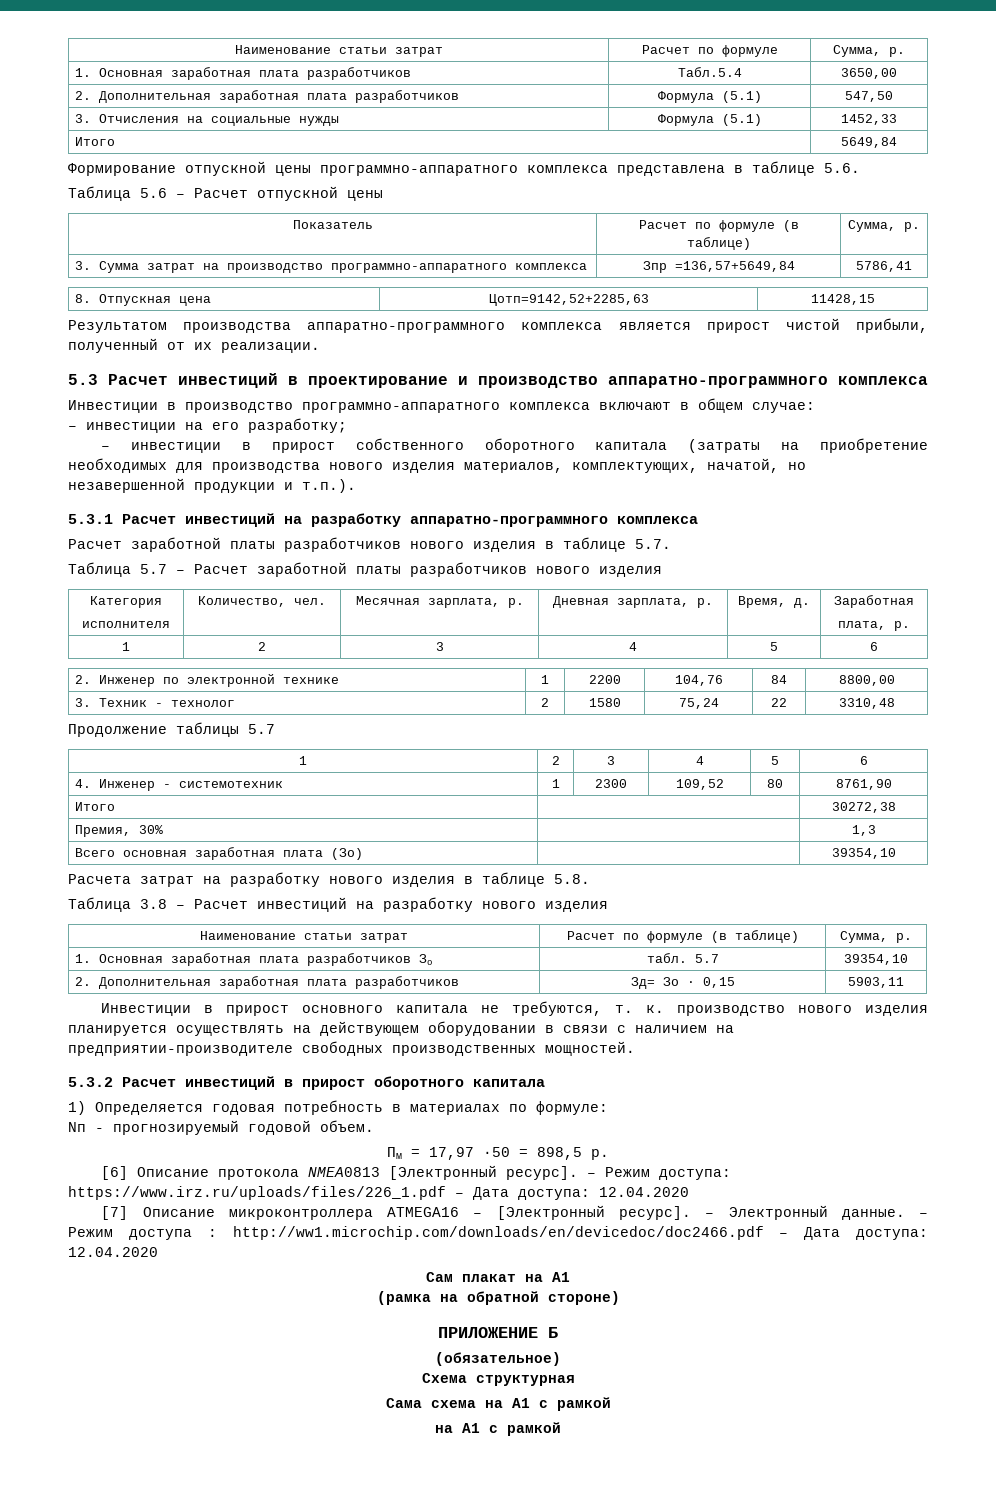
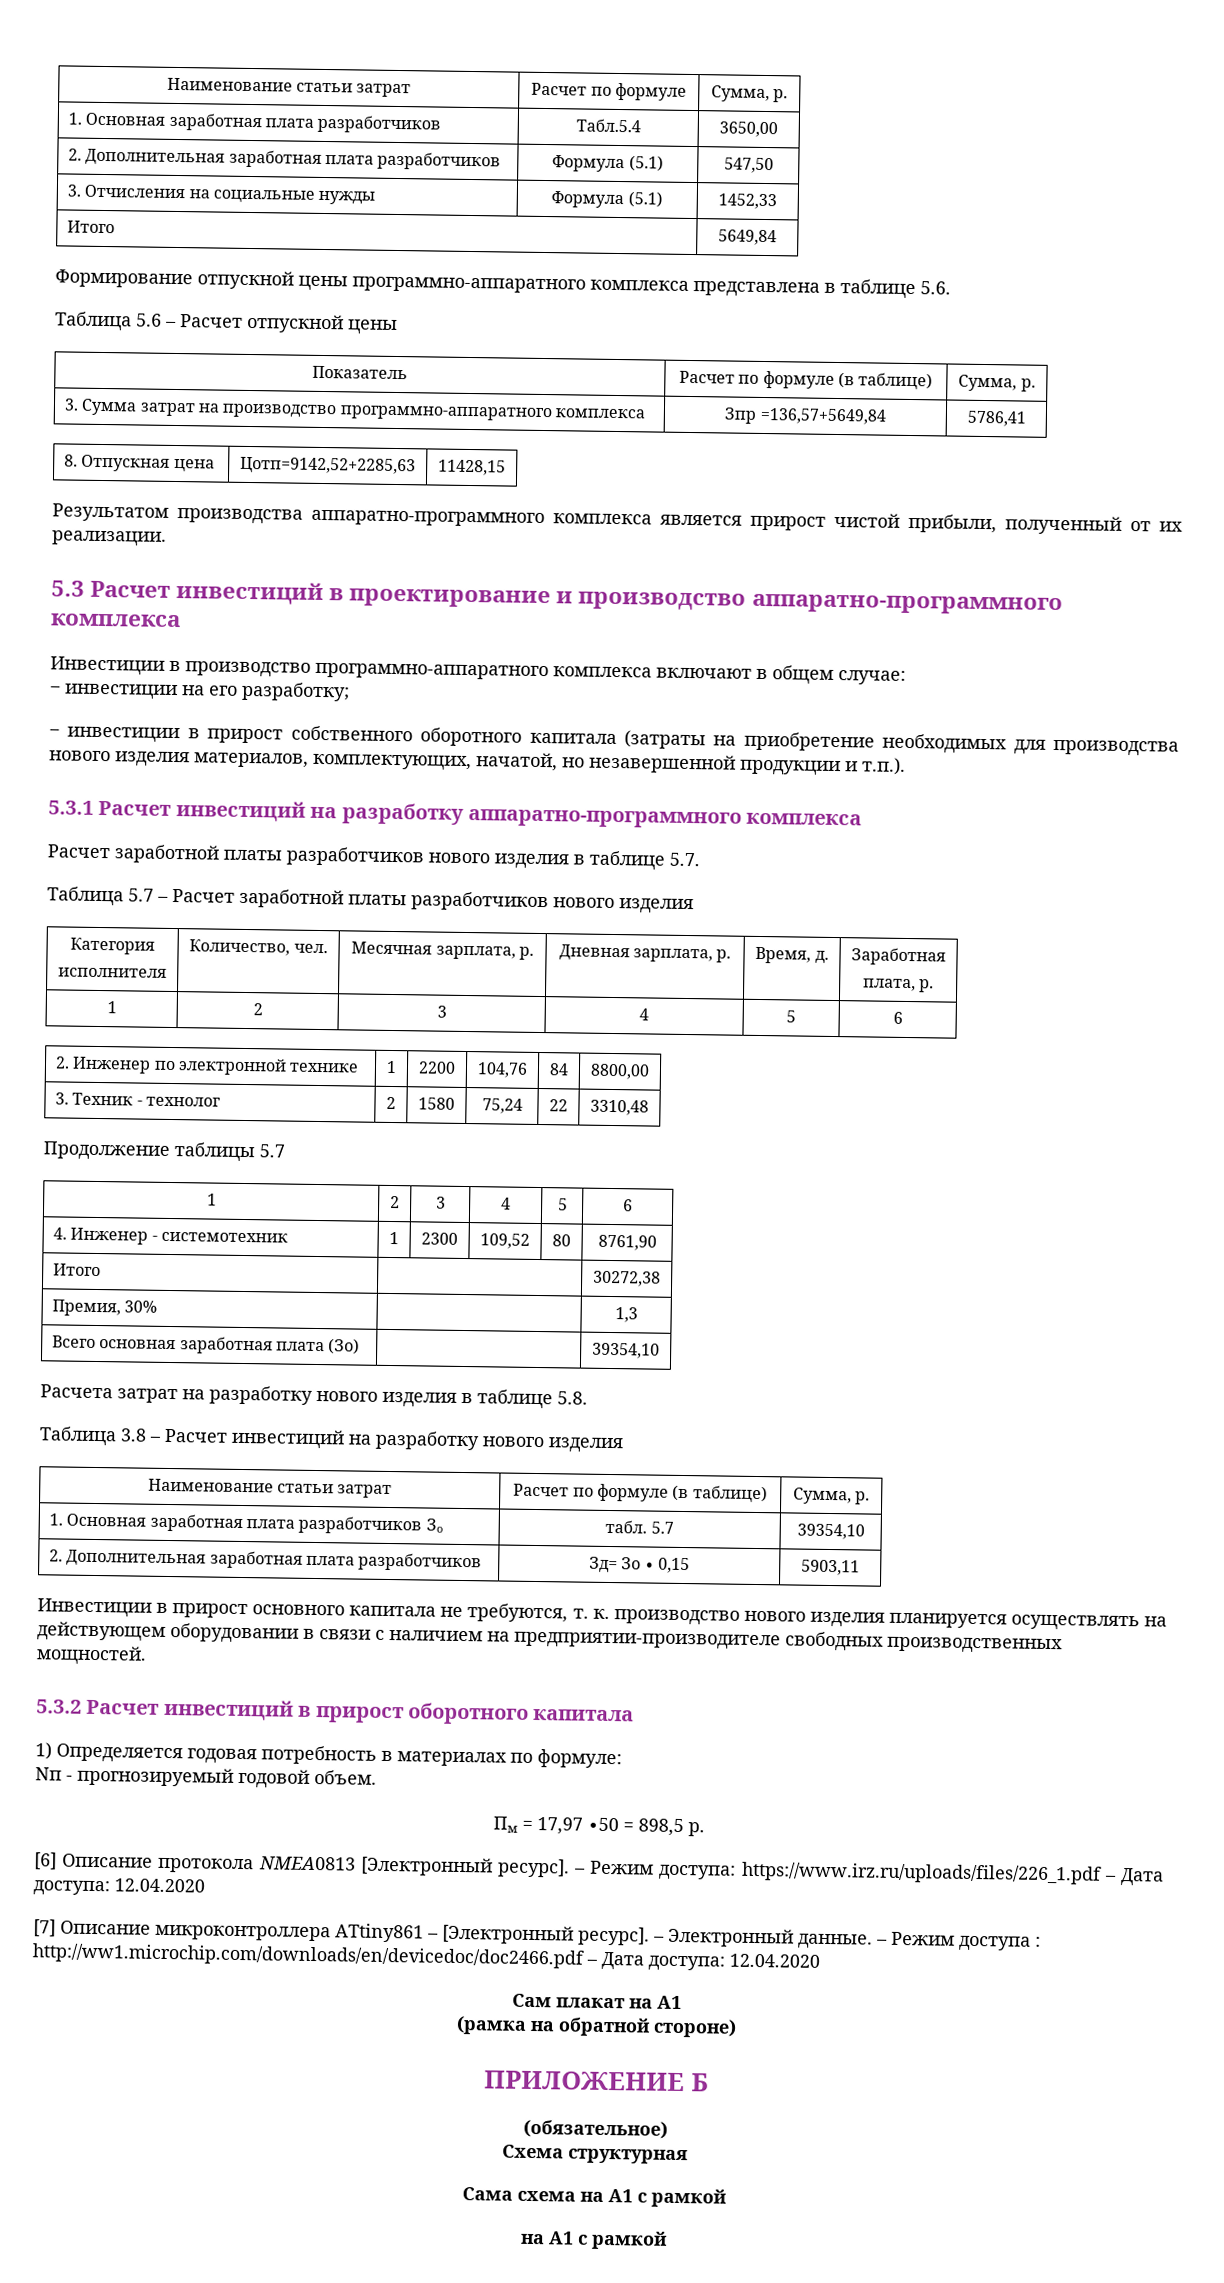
[387,1207,460,1217] ATMEGA16 -> [335,1923,424,1943] ATtiny861

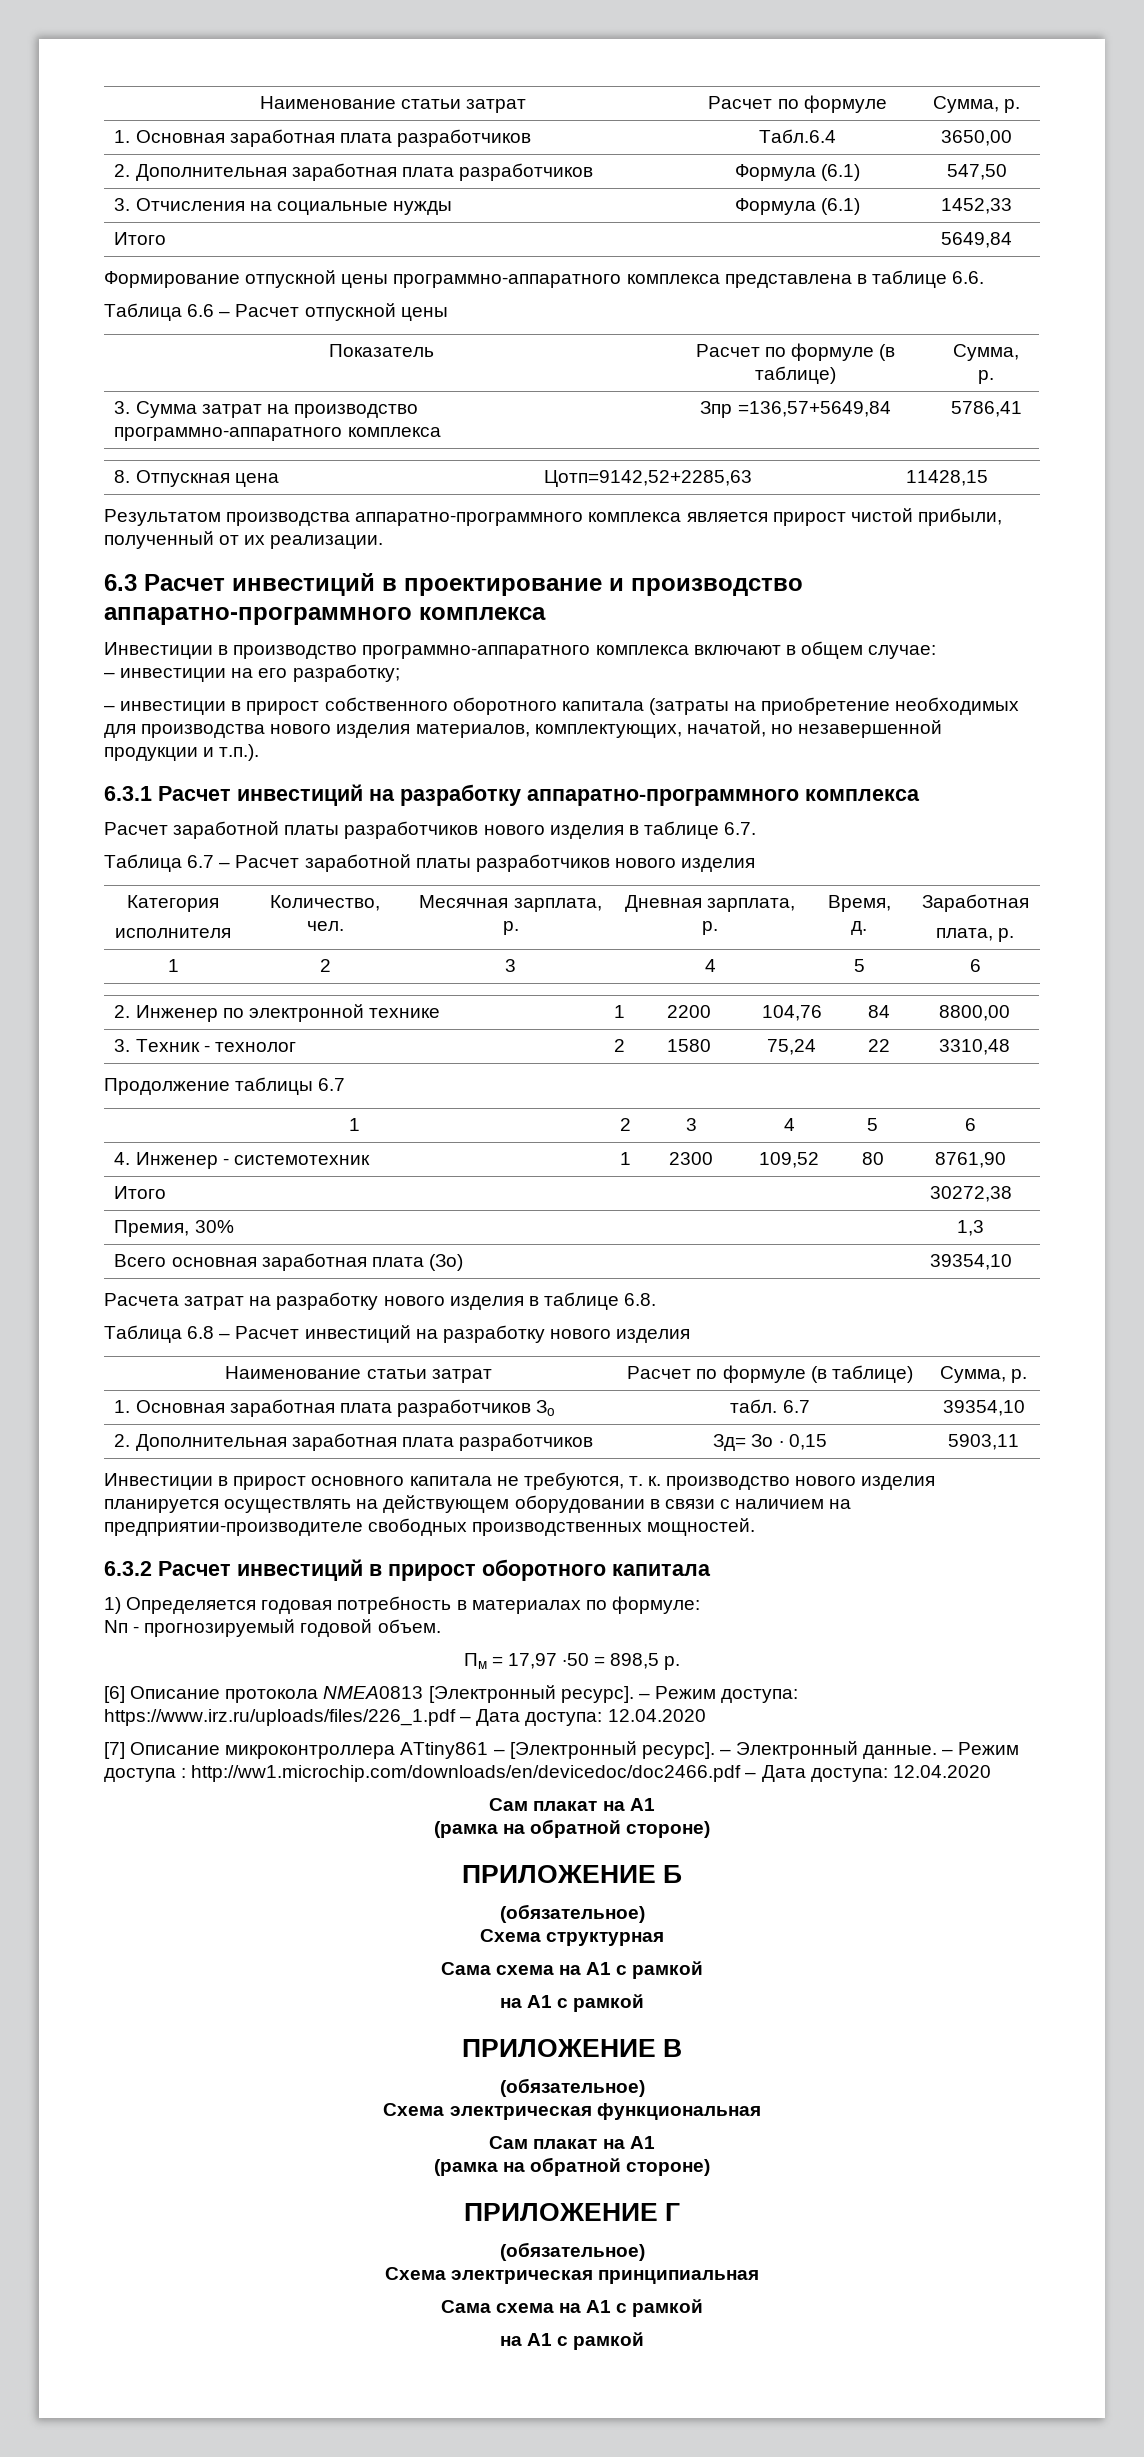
[575,118,641,133] Табл.5.4 -> [759,129,836,143] Табл.6.4
[628,155,664,172] (5.1) -> [821,164,861,181] (6.1)
[627,191,663,208] (5.1) -> [821,198,861,215] (6.1)
[920,281,951,295] [54,311,162,332] 5.6. // Таблица 5.6 -> [952,271,985,284] [104,303,215,321] 6.6. // Таблица 6.6
[51,580,85,597] 5.3 -> [104,574,137,591] 6.3
[48,800,94,815] 5.3.1 -> [104,786,152,801] 6.3.1
[669,852,700,867] [47,886,154,907] 5.7. // Таблица 5.7 -> [724,822,757,835] [104,854,215,872] 6.7. // Таблица 6.7
[259,1144,285,1158] 5.7 -> [318,1078,346,1091] 6.7
[557,1391,588,1405] [39,1426,147,1447] 5.8. // Таблица 3.8 -> [624,1293,657,1306] [104,1325,215,1343] 6.8. // Таблица 6.8
[650,1521,674,1534] 5.7 -> [782,1400,810,1413] 6.7
[36,1699,82,1714] 5.3.2 -> [104,1561,152,1576] 6.3.2
(668, 2240) none -> [461,2039,683,2057] [499,2078,645,2097] [383,2103,761,2120] [489,2136,655,2149] [433,2157,711,2176] [463,2203,681,2221] [499,2242,645,2261] [384,2267,760,2284] [440,2299,704,2317] [499,2332,645,2350] // ПРИЛОЖЕНИЕ В // (обязательное) // Схема электрическая функциональная // Сам плакат на А1 // (рамка на обратной стороне) // ПРИЛОЖЕНИЕ Г // (обязательное) // Схема электрическая принципиальная // Сама схема на А1 с рамкой // на А1 с рамкой

